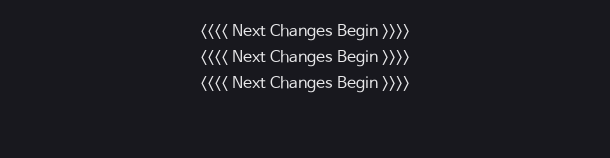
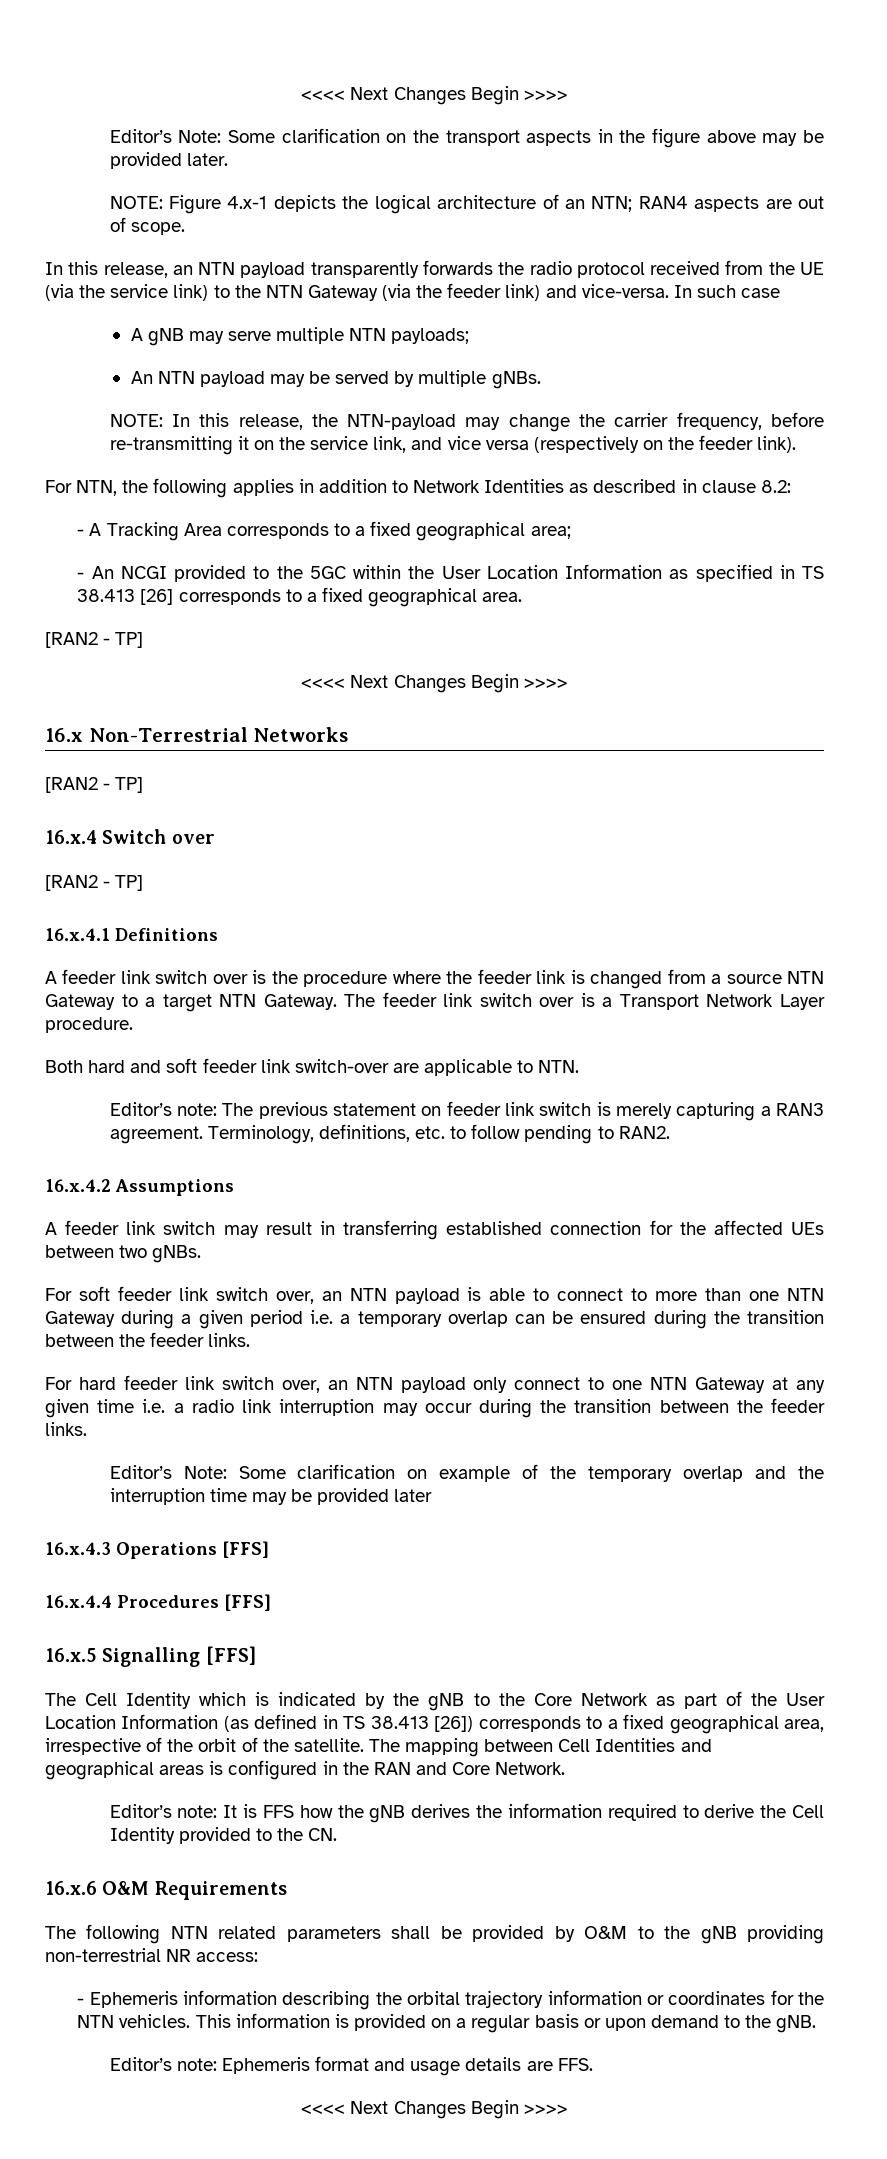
[199,24,411,41] [199,50,411,67] <<<< Next Changes Begin >>>> // <<<< Next Changes Begin >>>> -> [301,86,568,105] [109,128,825,148] [109,152,228,169] [109,194,824,214] [109,217,185,235] [45,260,825,278] [45,283,781,301] [130,327,470,346] [130,370,541,389] [109,412,825,432] [109,435,797,455] [45,478,791,498] [77,521,571,541] [77,564,825,582] [77,587,523,607] [45,632,144,648] [301,674,568,693] [45,727,349,742] [45,777,144,793] [45,829,215,844] [45,875,144,891] [45,928,218,941] [45,969,825,989] [45,992,825,1012] [45,1017,133,1033] [45,1058,580,1076] [109,1101,824,1121] [109,1124,670,1144] [45,1179,234,1196] [45,1220,824,1240] [45,1245,202,1263] [45,1286,825,1304] [45,1310,824,1329] [45,1332,251,1347] [45,1375,825,1393] [45,1398,825,1418] [45,1422,87,1436] [109,1464,825,1482] [109,1488,433,1505] [45,1541,269,1559] [45,1594,271,1611] [45,1646,256,1667] [45,1691,825,1711] [45,1714,824,1734] [45,1737,712,1757] [45,1760,566,1780] [109,1803,824,1823] [109,1827,338,1844] [45,1881,287,1900] [45,1924,824,1944] [45,1948,259,1962] [77,1990,825,2010] [77,2013,817,2033] [109,2056,593,2076] <<<< Next Changes Begin >>>> // Editor’s Note: Some clarification on the transport aspects in the figure above may be provided later. // NOTE: Figure 4.x-1 depicts the logical architecture of an NTN; RAN4 aspects are out of scope. // In this release, an NTN payload transparently forwards the radio protocol received from the UE (via the service link) to the NTN Gateway (via the feeder link) and vice-versa. In such case // A gNB may serve multiple NTN payloads; // An NTN payload may be served by multiple gNBs. // NOTE: In this release, the NTN-payload may change the carrier frequency, before re-transmitting it on the service link, and vice versa (respectively on the feeder link). // For NTN, the following applies in addition to Network Identities as described in clause 8.2: // - A Tracking Area corresponds to a fixed geographical area; // - An NCGI provided to the 5GC within the User Location Information as specified in TS 38.413 [26] corresponds to a fixed geographical area. // [RAN2 - TP] // <<<< Next Changes Begin >>>> // 16.x Non-Terrestrial Networks // [RAN2 - TP] // 16.x.4 Switch over // [RAN2 - TP] // 16.x.4.1 Definitions // A feeder link switch over is the procedure where the feeder link is changed from a source NTN Gateway to a target NTN Gateway. The feeder link switch over is a Transport Network Layer procedure. // Both hard and soft feeder link switch-over are applicable to NTN. // Editor’s note: The previous statement on feeder link switch is merely capturing a RAN3 agreement. Terminology, definitions, etc. to follow pending to RAN2. // 16.x.4.2 Assumptions // A feeder link switch may result in transferring established connection for the affected UEs between two gNBs. // For soft feeder link switch over, an NTN payload is able to connect to more than one NTN Gateway during a given period i.e. a temporary overlap can be ensured during the transition between the feeder links. // For hard feeder link switch over, an NTN payload only connect to one NTN Gateway at any given time i.e. a radio link interruption may occur during the transition between the feeder links. // Editor’s Note: Some clarification on example of the temporary overlap and the interruption time may be provided later // 16.x.4.3 Operations [FFS] // 16.x.4.4 Procedures [FFS] // 16.x.5 Signalling [FFS] // The Cell Identity which is indicated by the gNB to the Core Network as part of the User Location Information (as defined in TS 38.413 [26]) corresponds to a fixed geographical area, irrespective of the orbit of the satellite. The mapping between Cell Identities and geographical areas is configured in the RAN and Core Network. // Editor’s note: It is FFS how the gNB derives the information required to derive the Cell Identity provided to the CN. // 16.x.6 O&M Requirements // The following NTN related parameters shall be provided by O&M to the gNB providing non-terrestrial NR access: // - Ephemeris information describing the orbital trajectory information or coordinates for the NTN vehicles. This information is provided on a regular basis or upon demand to the gNB. // Editor’s note: Ephemeris format and usage details are FFS.

